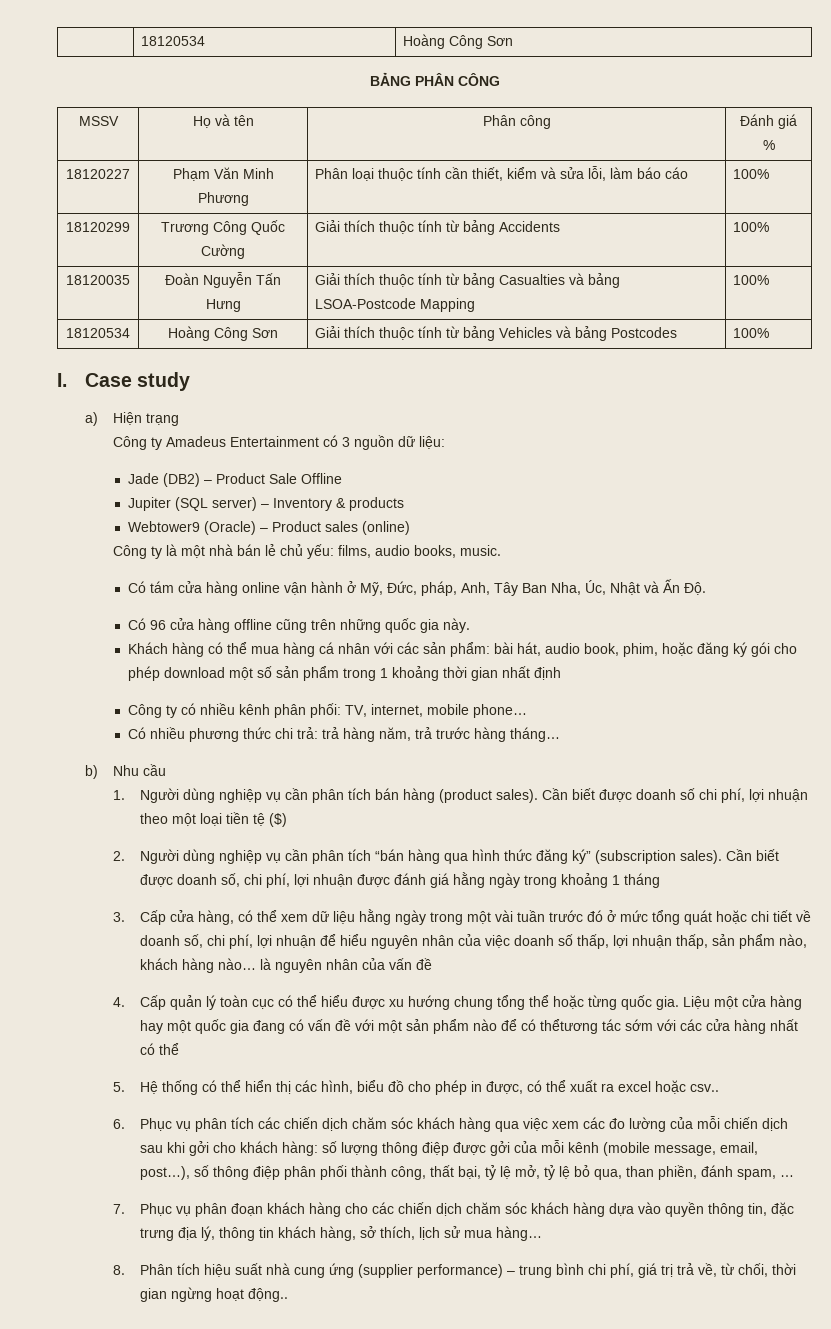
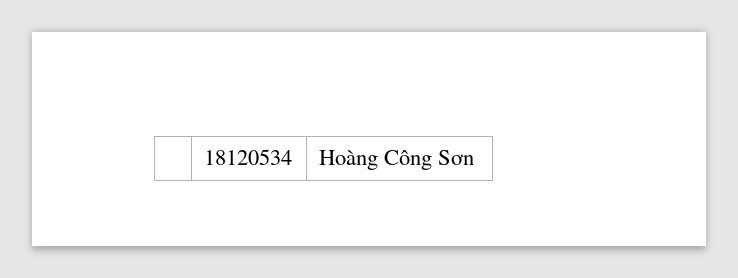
[141,36,206,46] [403,34,514,49] [369,72,500,86] [78,116,119,126] [192,114,254,128] [482,115,551,129] [740,114,797,129] [762,140,775,150] [66,169,130,179] [172,167,274,181] [197,192,249,206] [315,166,689,181] [733,169,770,179] [66,222,130,232] [161,220,285,235] [201,244,245,259] [315,220,561,235] [733,222,770,232] [66,275,130,285] [165,272,281,288] [205,299,241,312] [315,273,621,288] [315,298,476,312] [733,275,770,285] [66,328,130,338] [168,326,278,341] [315,326,678,341] [733,328,770,338] [57,372,191,391] [84,412,179,426] [112,435,445,450] [128,473,343,487] [128,497,405,511] [128,521,411,535] [112,544,501,559] [128,579,707,596] [128,618,471,633] [128,642,798,657] [128,666,562,681] [128,703,528,718] [128,727,561,742] [84,764,166,779] [112,788,809,803] [140,812,288,827] [112,849,780,864] [140,872,661,888] [112,909,812,925] [140,934,808,949] [140,958,433,973] [112,995,803,1010] [140,1019,799,1034] [140,1043,180,1055] [112,1080,720,1095] [112,1116,789,1132] [140,1140,759,1156] [140,1165,795,1180] [112,1202,795,1217] [140,1226,543,1241] [112,1263,797,1278] [140,1287,289,1302] | 18120534 | Hoàng Công Sơn // BẢNG PHÂN CÔNG // MSSV | Họ và tên | Phân công | Đánh giá % // 18120227 | Phạm Văn Minh Phương | Phân loại thuộc tính cần thiết, kiểm và sửa lỗi, làm báo cáo | 100% // 18120299 | Trương Công Quốc Cường | Giải thích thuộc tính từ bảng Accidents | 100% // 18120035 | Đoàn Nguyễn Tấn Hưng | Giải thích thuộc tính từ bảng Casualties và bảng LSOA-Postcode Mapping | 100% // 18120534 | Hoàng Công Sơn | Giải thích thuộc tính từ bảng Vehicles và bảng Postcodes | 100% // I. Case study // a) Hiện trạng // Công ty Amadeus Entertainment có 3 nguồn dữ liệu: // Jade (DB2) – Product Sale Offline // Jupiter (SQL server) – Inventory & products // Webtower9 (Oracle) – Product sales (online) // Công ty là một nhà bán lẻ chủ yếu: films, audio books, music. // Có tám cửa hàng online vận hành ở Mỹ, Đức, pháp, Anh, Tây Ban Nha, Úc, Nhật và Ấn Độ. // Có 96 cửa hàng offline cũng trên những quốc gia này. // Khách hàng có thể mua hàng cá nhân với các sản phẩm: bài hát, audio book, phim, hoặc đăng ký gói cho phép download một số sản phẩm trong 1 khoảng thời gian nhất định // Công ty có nhiều kênh phân phối: TV, internet, mobile phone… // Có nhiều phương thức chi trả: trả hàng năm, trả trước hàng tháng… // b) Nhu cầu // 1. Người dùng nghiệp vụ cần phân tích bán hàng (product sales). Cần biết được doanh số chi phí, lợi nhuận theo một loại tiền tệ ($) // 2. Người dùng nghiệp vụ cần phân tích “bán hàng qua hình thức đăng ký” (subscription sales). Cần biết được doanh số, chi phí, lợi nhuận được đánh giá hằng ngày trong khoảng 1 tháng // 3. Cấp cửa hàng, có thể xem dữ liệu hằng ngày trong một vài tuần trước đó ở mức tổng quát hoặc chi tiết về doanh số, chi phí, lợi nhuận để hiểu nguyên nhân của việc doanh số thấp, lợi nhuận thấp, sản phẩm nào, khách hàng nào… là nguyên nhân của vấn đề // 4. Cấp quản lý toàn cục có thể hiểu được xu hướng chung tổng thể hoặc từng quốc gia. Liệu một cửa hàng hay một quốc gia đang có vấn đề với một sản phẩm nào để có thểtương tác sớm với các cửa hàng nhất có thể // 5. Hệ thống có thể hiển thị các hình, biểu đồ cho phép in được, có thể xuất ra excel hoặc csv.. // 6. Phục vụ phân tích các chiến dịch chăm sóc khách hàng qua việc xem các đo lường của mỗi chiến dịch sau khi gởi cho khách hàng: số lượng thông điệp được gởi của mỗi kênh (mobile message, email, post…), số thông điệp phân phối thành công, thất bại, tỷ lệ mở, tỷ lệ bỏ qua, than phiền, đánh spam, … // 7. Phục vụ phân đoạn khách hàng cho các chiến dịch chăm sóc khách hàng dựa vào quyền thông tin, đặc trưng địa lý, thông tin khách hàng, sở thích, lịch sử mua hàng… // 8. Phân tích hiệu suất nhà cung ứng (supplier performance) – trung bình chi phí, giá trị trả về, từ chối, thời gian ngừng hoạt động.. -> [204,149,293,165] [319,150,475,170] | 18120534 | Hoàng Công Sơn

